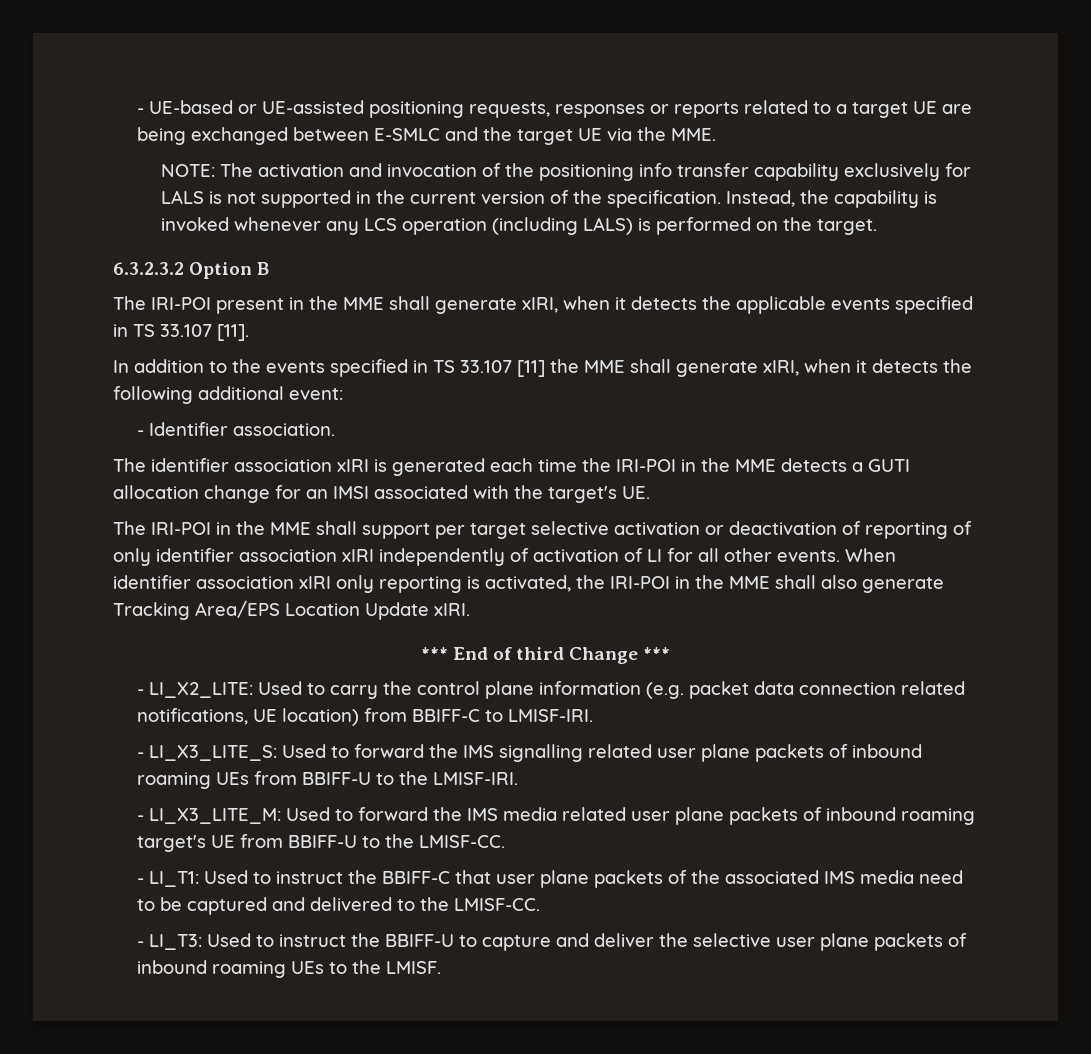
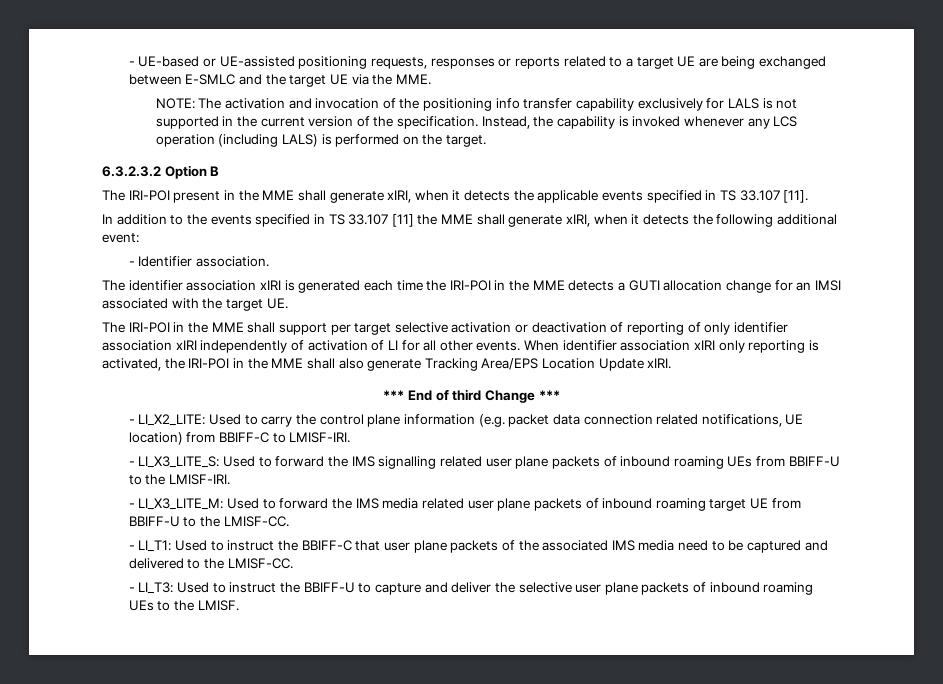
[548,486,617,503] target's -> [225,299,263,311] target
[137,835,207,852] target's -> [709,499,747,511] target

